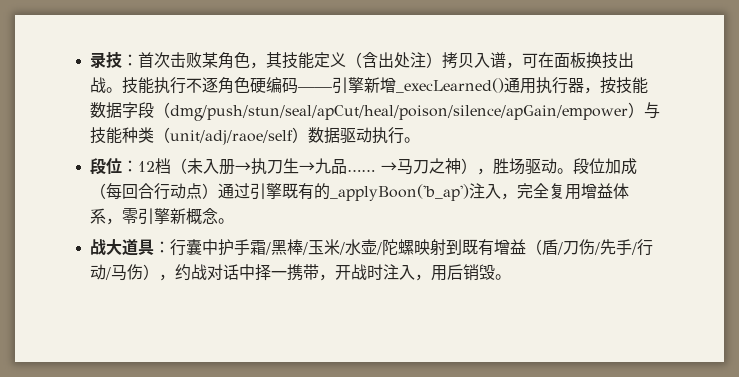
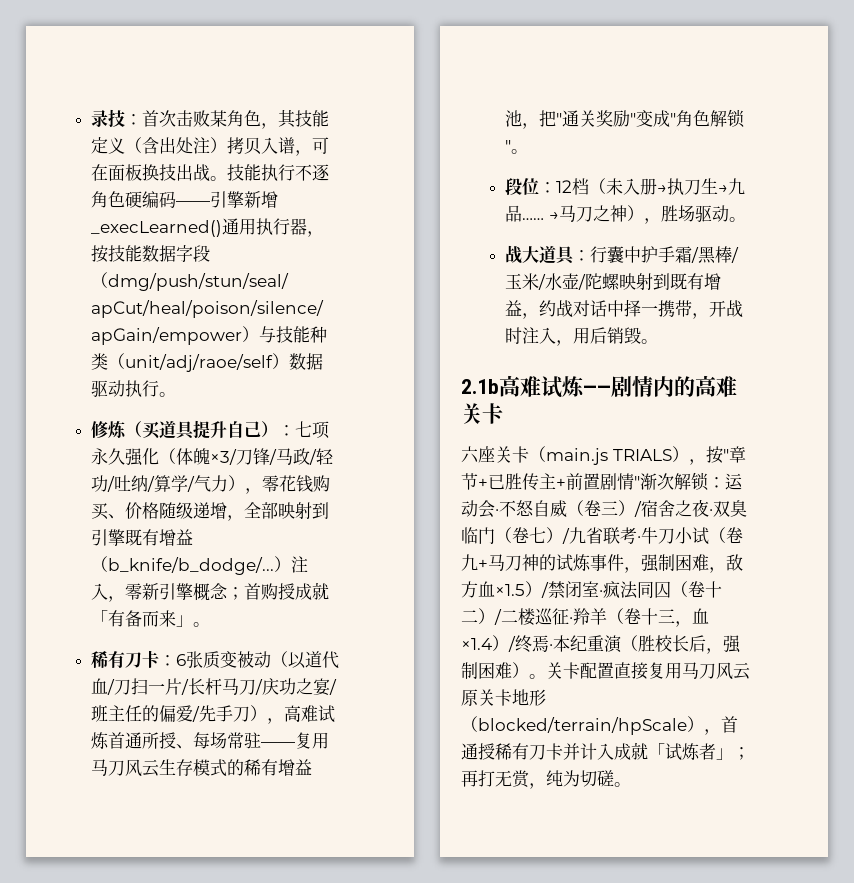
(421, 140) none -> [91,420,331,440] [91,448,335,466] [91,475,331,494] [91,502,330,521] [91,529,194,546] [91,556,309,575] [91,582,330,602] [91,610,211,627] [91,650,340,669] [91,678,338,696] [91,705,336,724] [91,732,330,749] [91,759,313,777] [505,109,746,129] [505,140,529,154] // 修炼（买道具提升自己）：七项永久强化（体魄×3/刀锋/马政/轻功/吐纳/算学/气力），零花钱购买、价格随级递增，全部映射到引擎既有增益（b_knife/b_dodge/...）注入，零新引擎概念；首购授成就「有备而来」。 // 稀有刀卡：6张质变被动（以道代血/刀扫一片/长杆马刀/庆功之宴/班主任的偏爱/先手刀），高难试炼首通所授、每场常驻——复用马刀风云生存模式的稀有增益池，把"通关奖励"变成"角色解锁"。
[573,158,638,175] [90,183,630,201] [90,208,235,225] 段位加成（每回合行动点）通过引擎既有的_applyBoon('b_ap')注入，完全复用增益体系，零引擎新概念。 -> (746, 219) none
[526,239,654,256] [90,264,160,281] （盾/刀伤/先手/行动/马伤） -> (523, 308) none
(512, 277) none -> [461,375,737,398] [461,403,503,424] [461,446,746,465] [461,472,743,491] [461,500,747,518] [461,527,743,545] [461,554,743,573] [461,581,722,599] [461,608,709,627] [461,635,741,654] [461,662,750,680] [461,689,546,706] [461,716,738,735] [461,742,750,761] [461,770,631,789] // 2.1b高难试炼——剧情内的高难关卡 // 六座关卡（main.js TRIALS），按"章节+已胜传主+前置剧情"渐次解锁：运动会·不怒自威（卷三）/宿舍之夜·双臭临门（卷七）/九省联考·牛刀小试（卷九+马刀神的试炼事件，强制困难，敌方血×1.5）/禁闭室·疯法同囚（卷十二）/二楼巡征·羚羊（卷十三，血×1.4）/终焉·本纪重演（胜校长后，强制困难）。关卡配置直接复用马刀风云原关卡地形（blocked/terrain/hpScale），首通授稀有刀卡并计入成就「试炼者」；再打无赏，纯为切磋。

